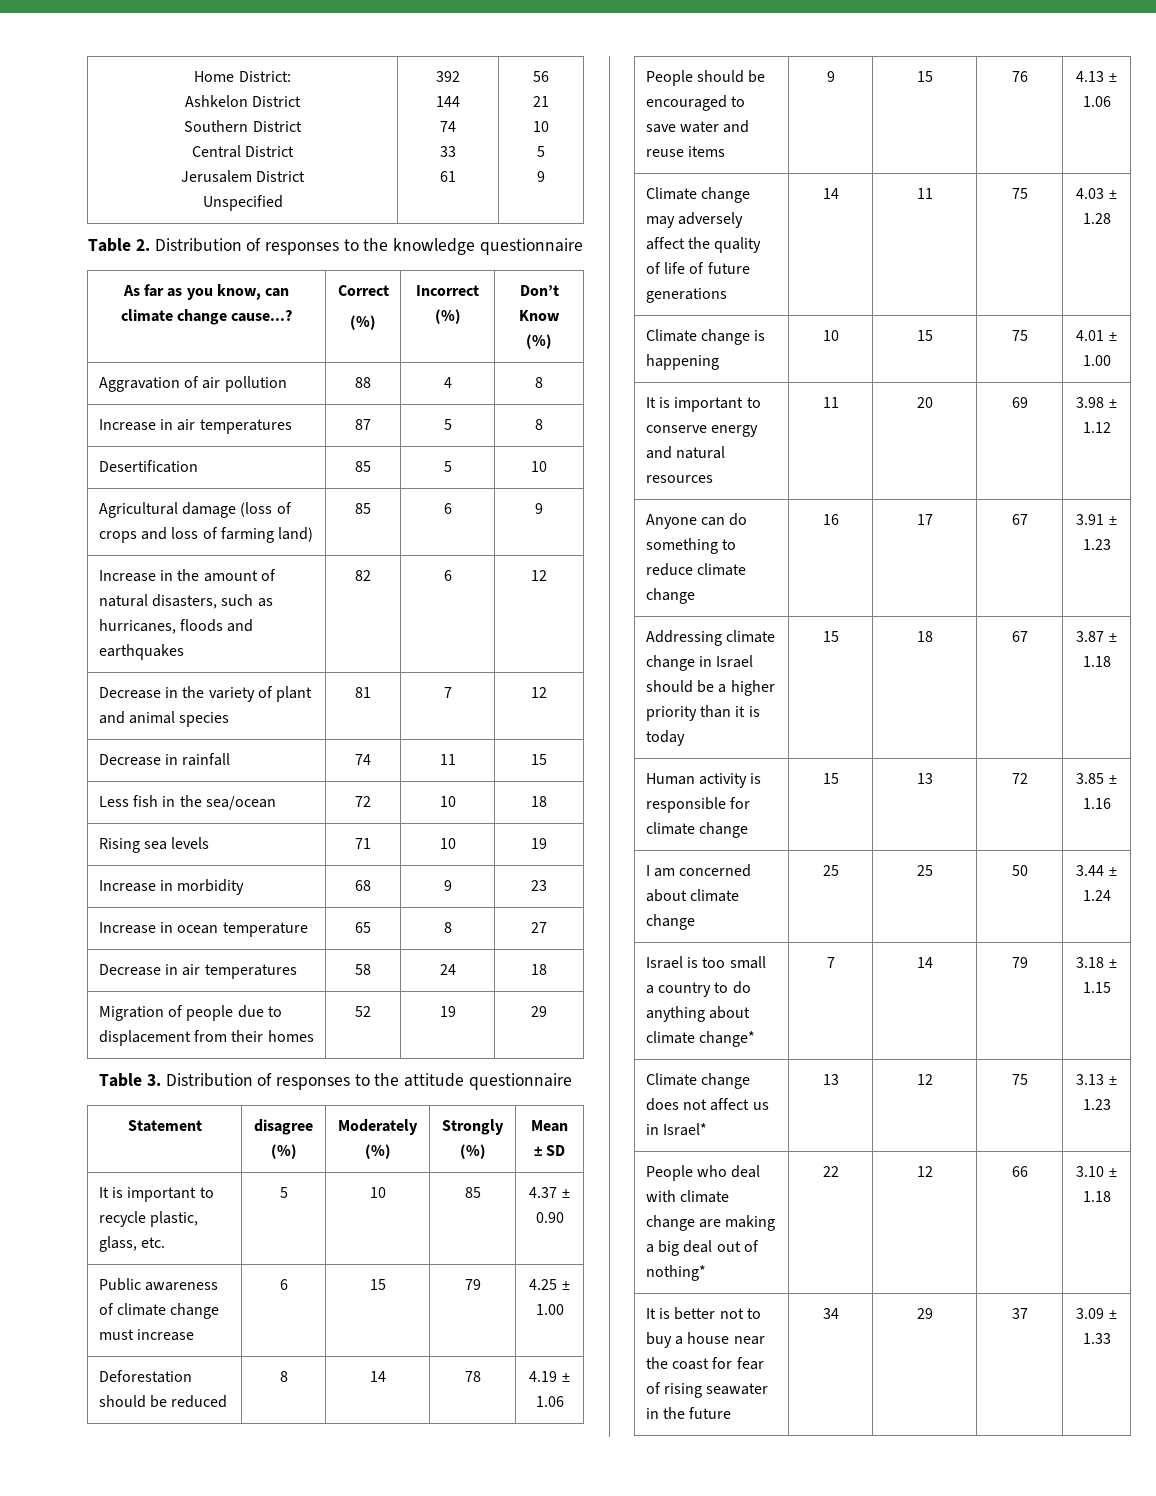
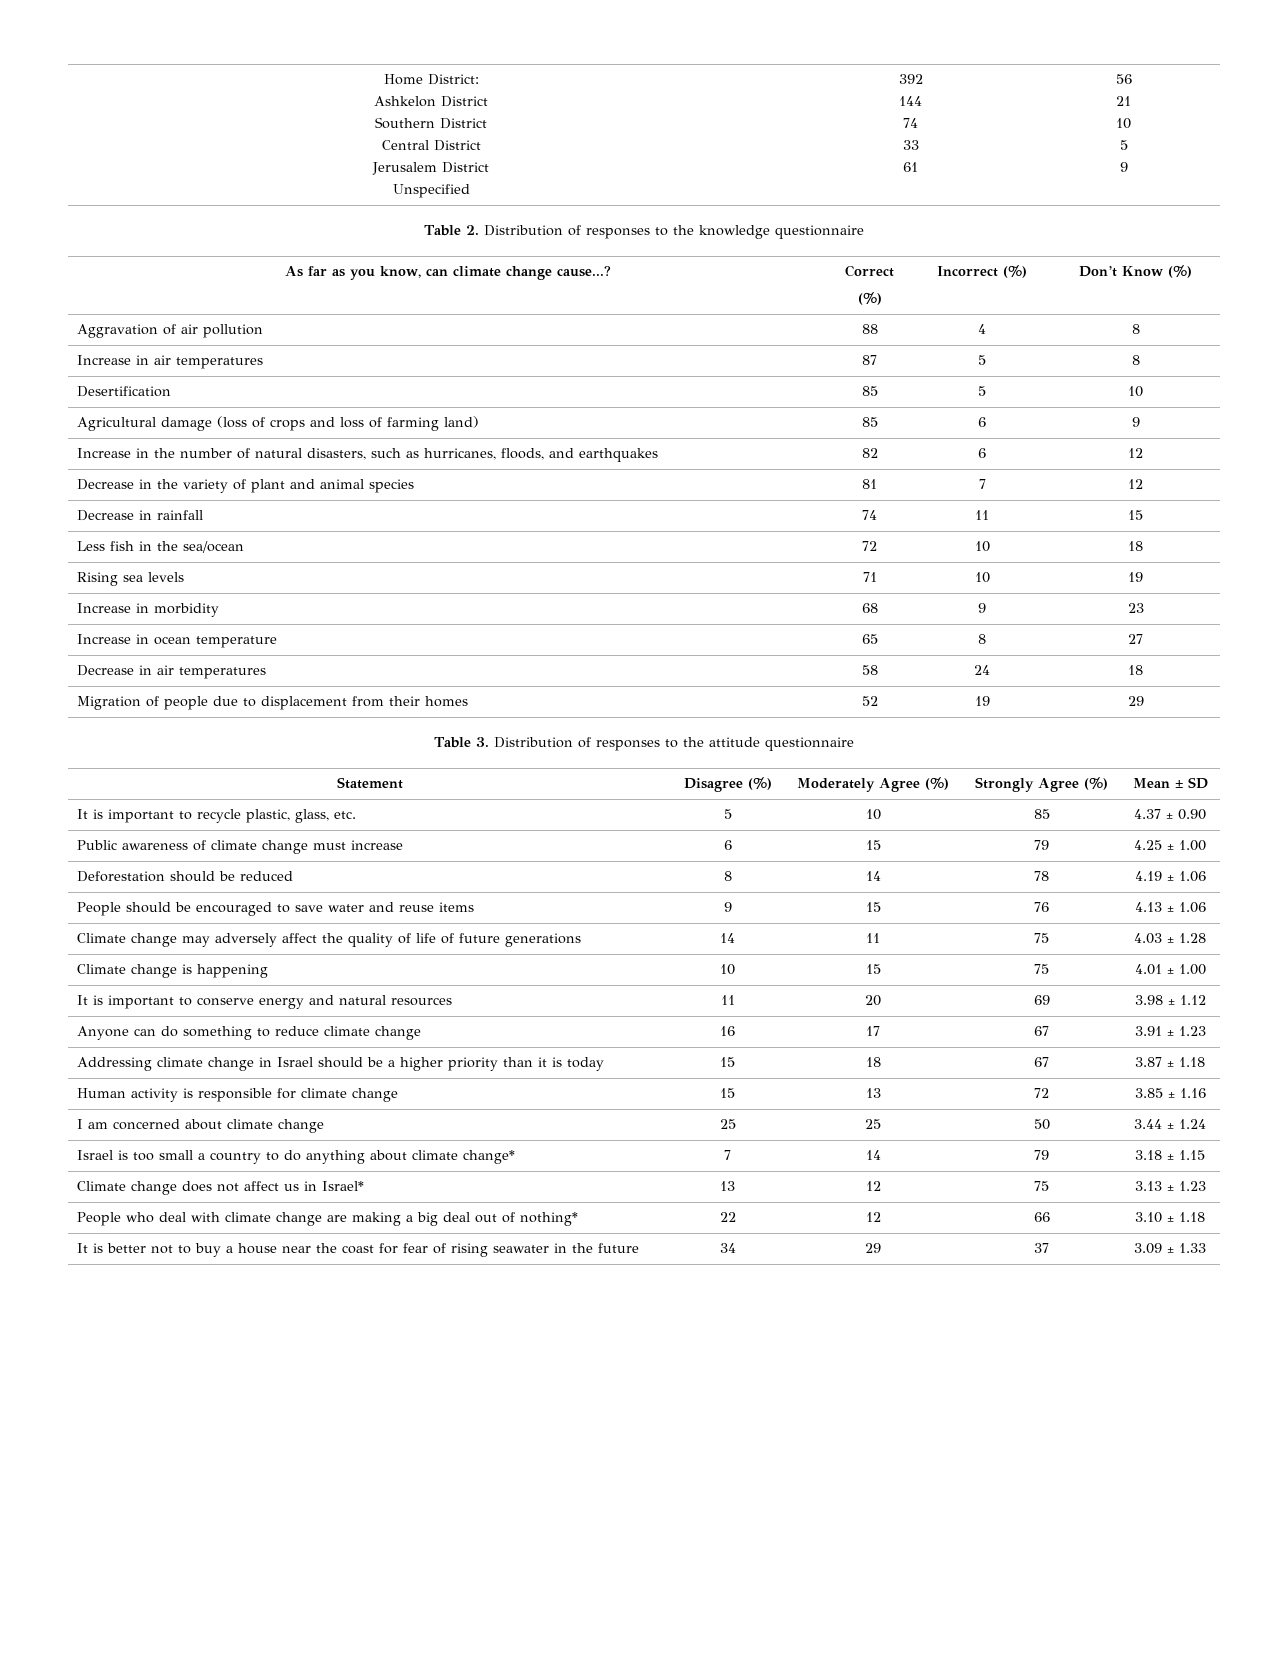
[203,570,258,582] amount -> [180,448,233,458] number
[179,619,223,632] floods -> [501,448,545,460] floods,
[254,1119,313,1135] disagree -> [683,778,743,792] Disagree
(418, 1127) none -> [878,778,920,792] Agree
(504, 1127) none -> [1038,778,1079,792] Agree

